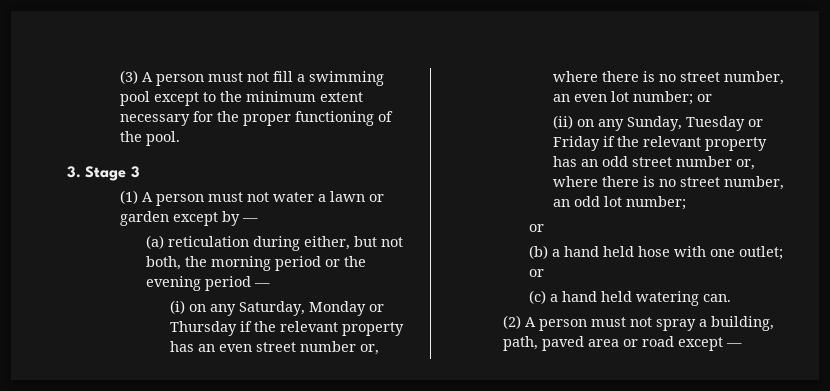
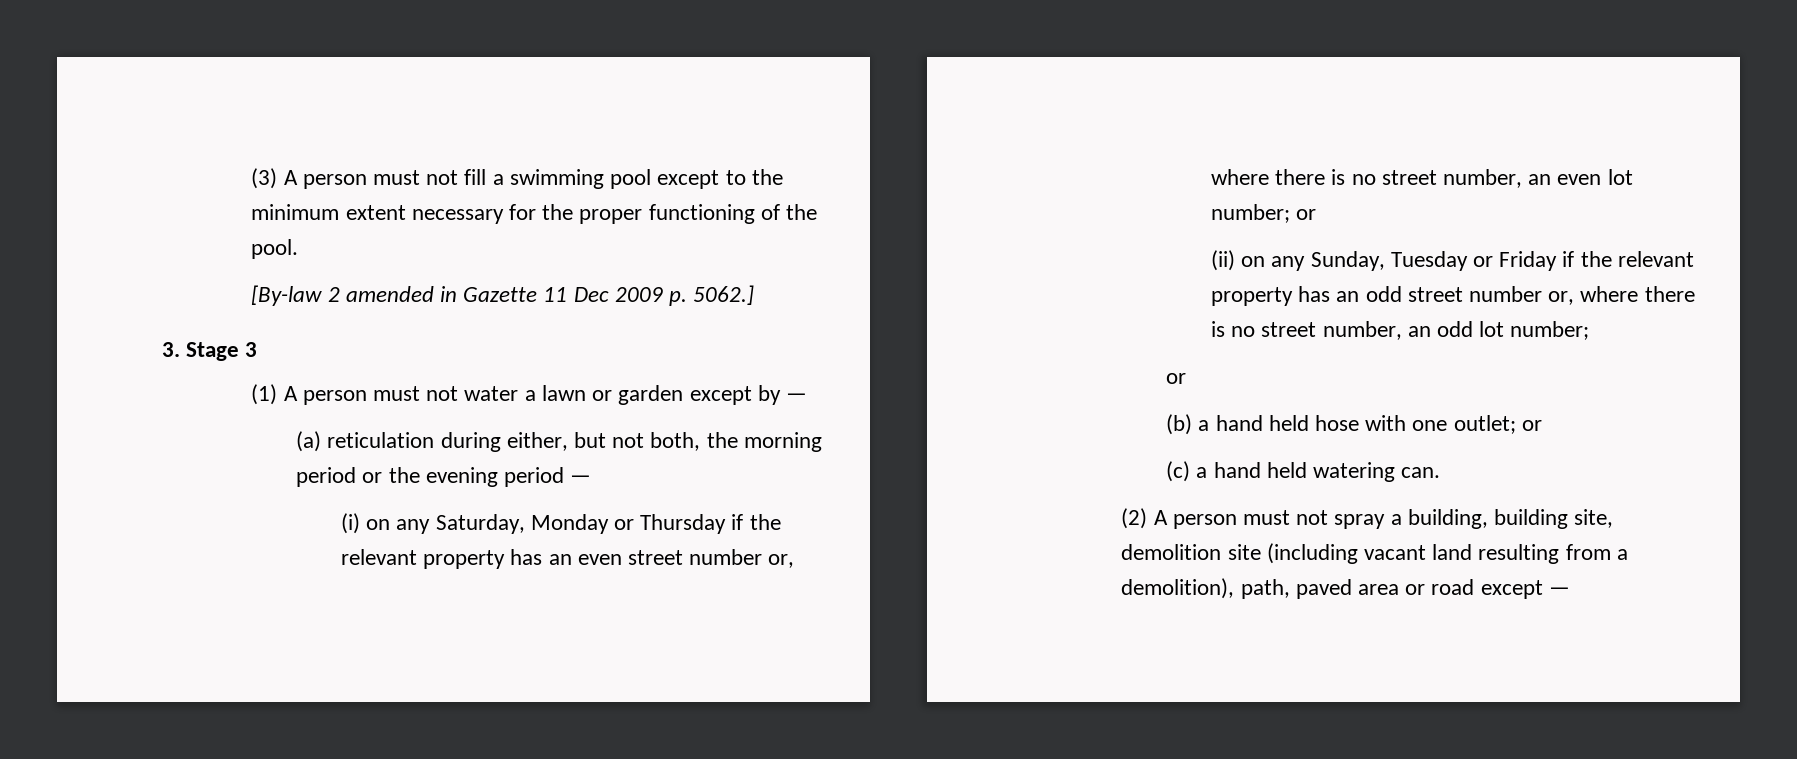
(180, 138) none -> [251,285,755,306] // [By-law 2 amended in Gazette 11 Dec 2009 p. 5062.]
(774, 323) none -> [1494,509,1614,529] [1121,543,1628,564] [1121,578,1235,599] building site, demolition site (including vacant land resulting from a demolition),

